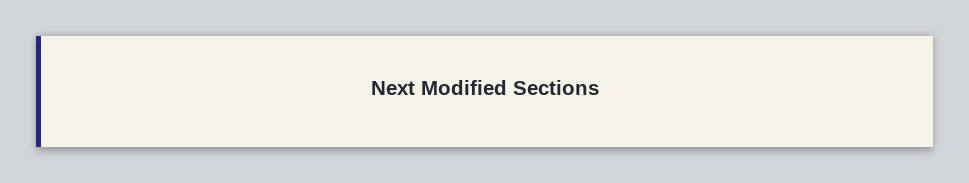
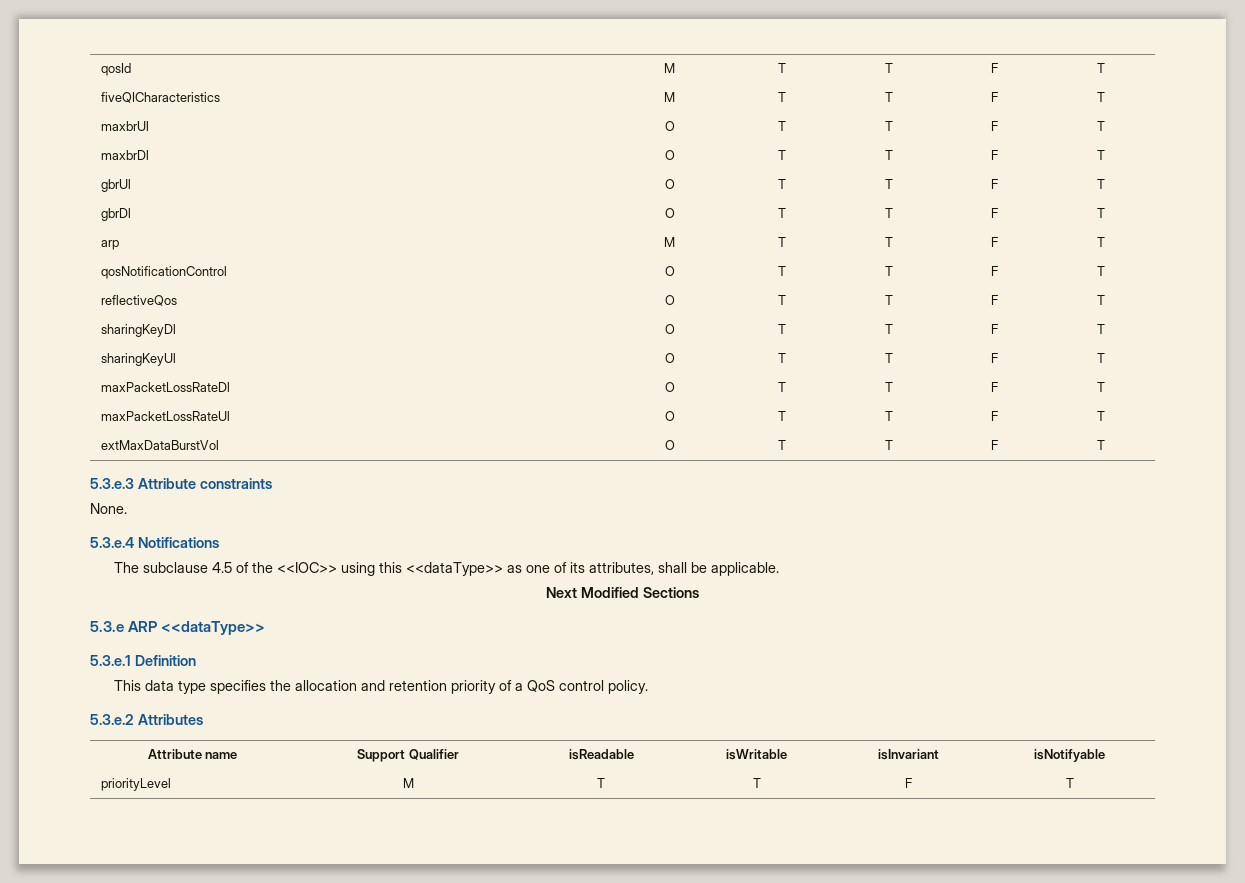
[370,80,599,95] Next Modified Sections -> [101,63,132,76] [664,63,675,73] [778,63,786,73] [885,63,893,73] [991,63,998,73] [1096,63,1105,73] [101,92,221,103] [664,92,675,102] [778,92,786,102] [885,92,893,102] [991,92,998,102] [1096,92,1105,102] [101,121,150,131] [664,121,675,131] [778,121,786,131] [885,121,893,131] [991,121,998,131] [1096,121,1105,131] [101,150,150,160] [664,150,675,160] [778,150,786,160] [885,150,893,160] [991,150,998,160] [1096,150,1105,160] [101,179,132,192] [664,179,675,189] [778,179,786,189] [885,179,893,189] [991,179,998,189] [1096,179,1105,189] [101,208,132,221] [664,208,675,218] [778,208,786,218] [885,208,893,218] [991,208,998,218] [1096,208,1105,218] [101,240,120,250] [664,237,675,247] [778,237,786,247] [885,237,893,247] [991,237,998,247] [1096,237,1105,247] [101,266,228,279] [664,266,675,276] [778,266,786,276] [885,266,893,276] [991,266,998,276] [1096,266,1105,276] [101,295,178,306] [664,295,675,305] [778,295,786,305] [885,295,893,305] [991,295,998,305] [1096,295,1105,305] [101,324,177,337] [664,324,675,334] [778,324,786,334] [885,324,893,334] [991,324,998,334] [1096,324,1105,334] [101,353,177,366] [664,353,675,363] [778,353,786,363] [885,353,893,363] [991,353,998,363] [1096,353,1105,363] [101,382,231,392] [664,382,675,392] [778,382,786,392] [885,382,893,392] [991,382,998,392] [1096,382,1105,392] [101,411,231,421] [664,411,675,421] [778,411,786,421] [885,411,893,421] [991,411,998,421] [1096,411,1105,421] [101,440,220,450] [664,440,675,450] [778,440,786,450] [885,440,893,450] [991,440,998,450] [1096,440,1105,450] [90,478,272,489] [90,503,127,514] [90,537,219,548] [113,562,779,576] [546,587,699,598] [90,621,266,635] [90,655,196,666] [113,680,648,694] [90,714,203,725] [147,749,238,759] [357,749,459,762] [568,749,634,760] [726,749,787,760] [878,749,939,760] [1034,749,1105,762] [101,778,172,791] [402,778,414,788] [597,778,605,788] [752,778,761,788] [905,778,912,788] [1065,778,1074,788] qosId | M | T | T | F | T // fiveQICharacteristics | M | T | T | F | T // maxbrUl | O | T | T | F | T // maxbrDl | O | T | T | F | T // gbrUl | O | T | T | F | T // gbrDl | O | T | T | F | T // arp | M | T | T | F | T // qosNotificationControl | O | T | T | F | T // reflectiveQos | O | T | T | F | T // sharingKeyDl | O | T | T | F | T // sharingKeyUl | O | T | T | F | T // maxPacketLossRateDl | O | T | T | F | T // maxPacketLossRateUl | O | T | T | F | T // extMaxDataBurstVol | O | T | T | F | T // 5.3.e.3 Attribute constraints // None. // 5.3.e.4 Notifications // The subclause 4.5 of the <<IOC>> using this <<dataType>> as one of its attributes, shall be applicable. // Next Modified Sections // 5.3.e ARP <<dataType>> // 5.3.e.1 Definition // This data type specifies the allocation and retention priority of a QoS control policy. // 5.3.e.2 Attributes // Attribute name | Support Qualifier | isReadable | isWritable | isInvariant | isNotifyable // priorityLevel | M | T | T | F | T

